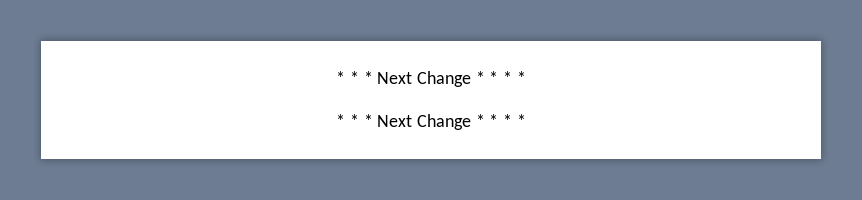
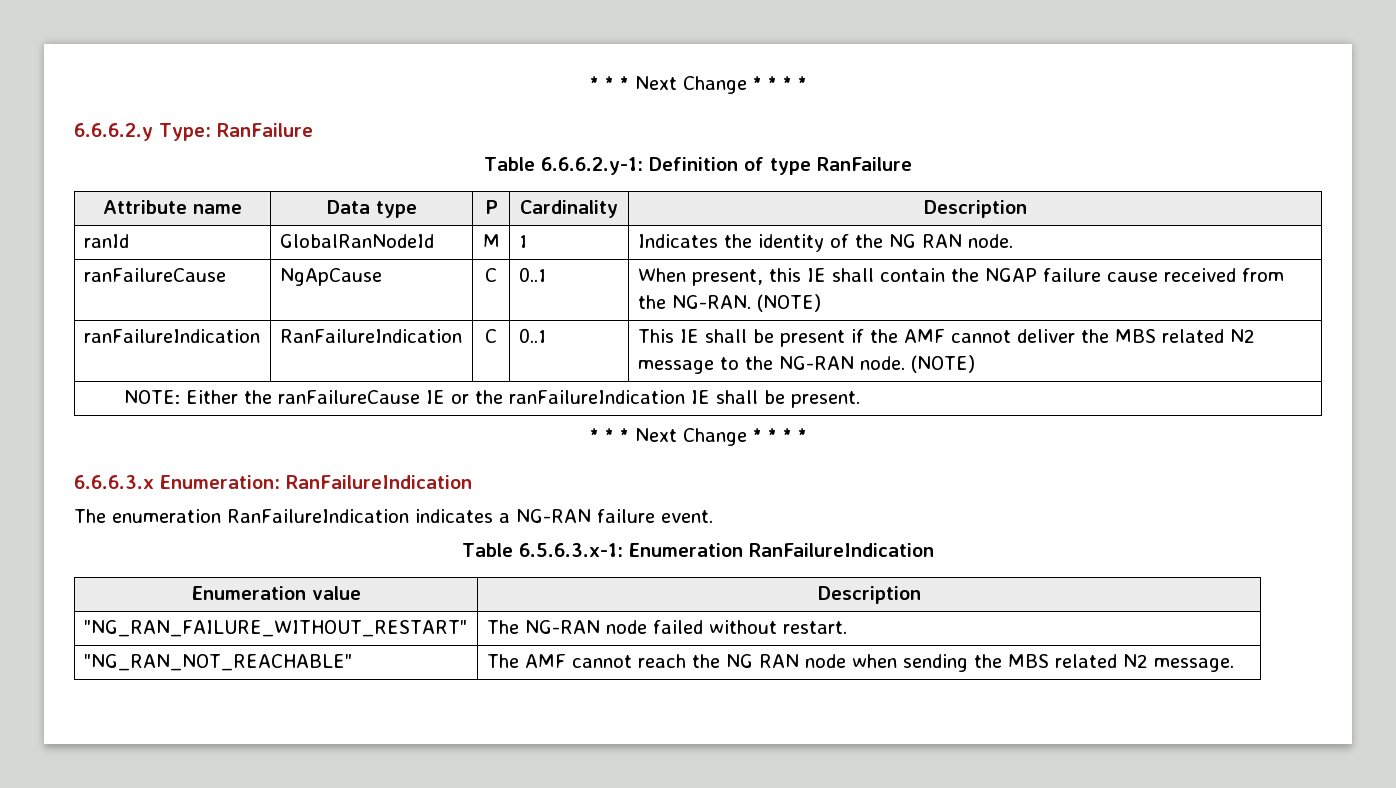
[336,71,526,87] [336,114,526,130] * * * Next Change * * * * // * * * Next Change * * * * -> [589,76,807,94] [74,123,313,141] [483,157,913,175] [103,200,242,214] [326,200,417,218] [484,200,498,214] [520,200,618,218] [923,200,1027,218] [83,234,129,248] [279,234,434,248] [482,234,500,248] [518,235,527,248] [637,234,1013,252] [83,268,226,282] [279,268,382,286] [485,268,497,282] [518,267,546,282] [637,268,1284,286] [637,294,821,312] [83,329,260,343] [279,329,462,343] [485,329,497,343] [518,328,546,343] [637,329,1255,347] [637,355,975,374] [123,390,860,408] [589,428,807,446] [74,475,472,489] [74,509,713,523] [461,543,935,557] [191,586,361,600] [817,586,921,604] [83,620,467,637] [486,620,847,634] [83,654,352,671] [486,654,1234,672] * * * Next Change * * * * // 6.6.6.2.y Type: RanFailure // Table 6.6.6.2.y-1: Definition of type RanFailure // Attribute name | Data type | P | Cardinality | Description // ranId | GlobalRanNodeId | M | 1 | Indicates the identity of the NG RAN node. // ranFailureCause | NgApCause | C | 0..1 | When present, this IE shall contain the NGAP failure cause received from the NG-RAN. (NOTE) // ranFailureIndication | RanFailureIndication | C | 0..1 | This IE shall be present if the AMF cannot deliver the MBS related N2 message to the NG-RAN node. (NOTE) // NOTE: Either the ranFailureCause IE or the ranFailureIndication IE shall be present. // * * * Next Change * * * * // 6.6.6.3.x Enumeration: RanFailureIndication // The enumeration RanFailureIndication indicates a NG-RAN failure event. // Table 6.5.6.3.x-1: Enumeration RanFailureIndication // Enumeration value | Description // "NG_RAN_FAILURE_WITHOUT_RESTART" | The NG-RAN node failed without restart. // "NG_RAN_NOT_REACHABLE" | The AMF cannot reach the NG RAN node when sending the MBS related N2 message.

